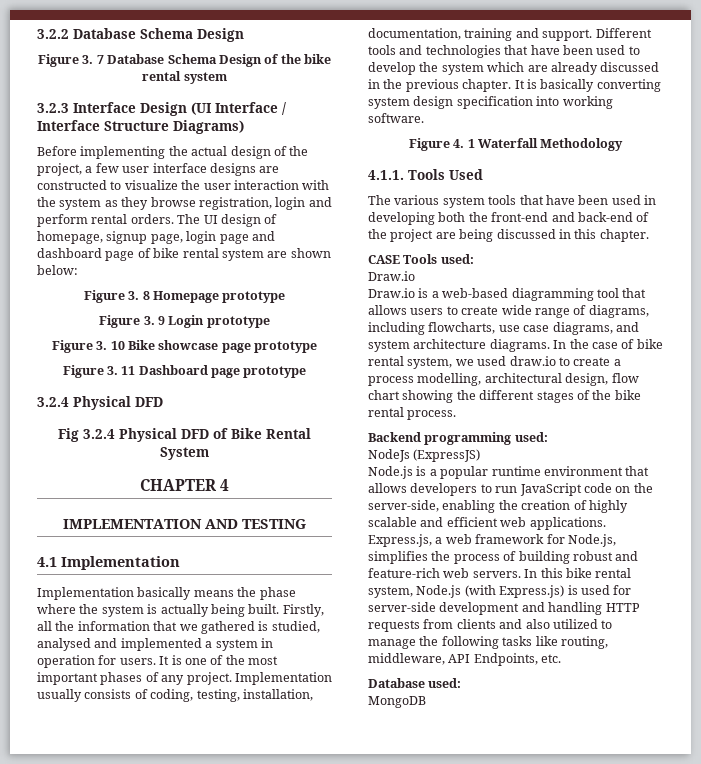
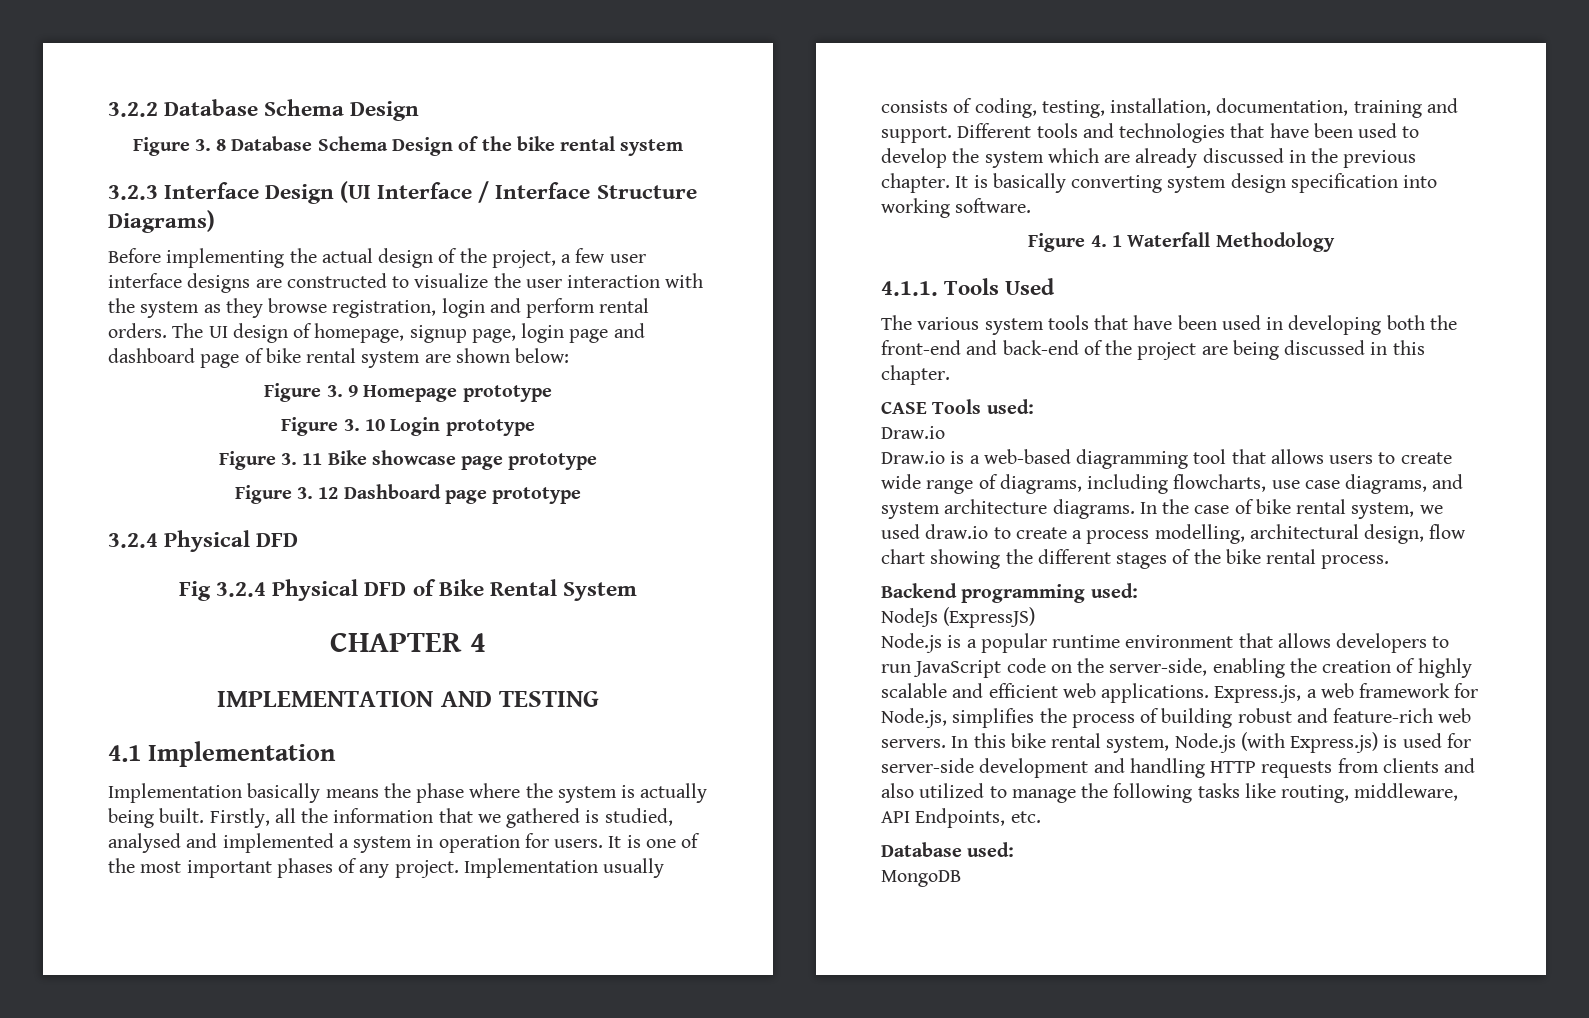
[96,55,104,64] 7 -> [216,139,227,151] 8
[142,291,150,300] 8 -> [348,385,358,397] 9
[158,316,165,325] 9 -> [365,419,385,431] 10
[110,341,125,350] 10 -> [302,453,323,465] 11
[121,366,136,375] 11 -> [318,487,339,499] 12

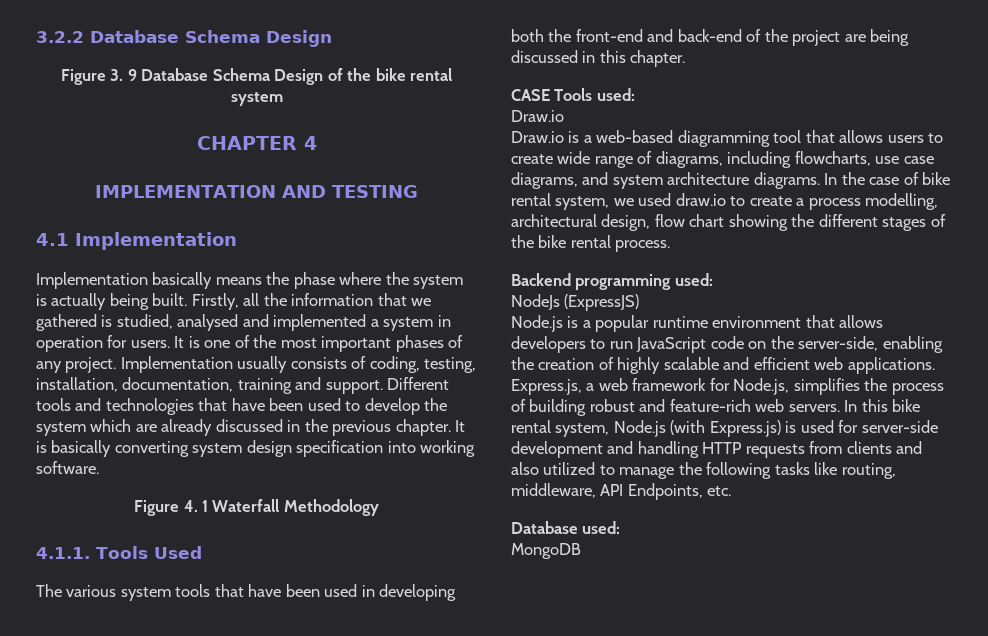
[216,139,227,151] 8 -> [127,69,137,81] 9
[108,181,697,204] [108,210,215,233] [108,248,646,268] [108,273,704,293] [108,298,650,318] [108,323,645,343] [108,348,570,368] [264,383,552,402] [281,417,535,436] [218,450,598,470] [234,484,582,504] [108,530,299,552] [179,579,637,601] // 3.2.3 Interface Design (UI Interface / Interface Structure Diagrams) // Before implementing the actual design of the project, a few user interface designs are constructed to visualize the user interaction with the system as they browse registration, login and perform rental orders. The UI design of homepage, signup page, login page and dashboard page of bike rental system are shown below: // Figure 3. 9 Homepage prototype // Figure 3. 10 Login prototype // Figure 3. 11 Bike showcase page prototype // Figure 3. 12 Dashboard page prototype // 3.2.4 Physical DFD // Fig 3.2.4 Physical DFD of Bike Rental System -> (283, 99) none

